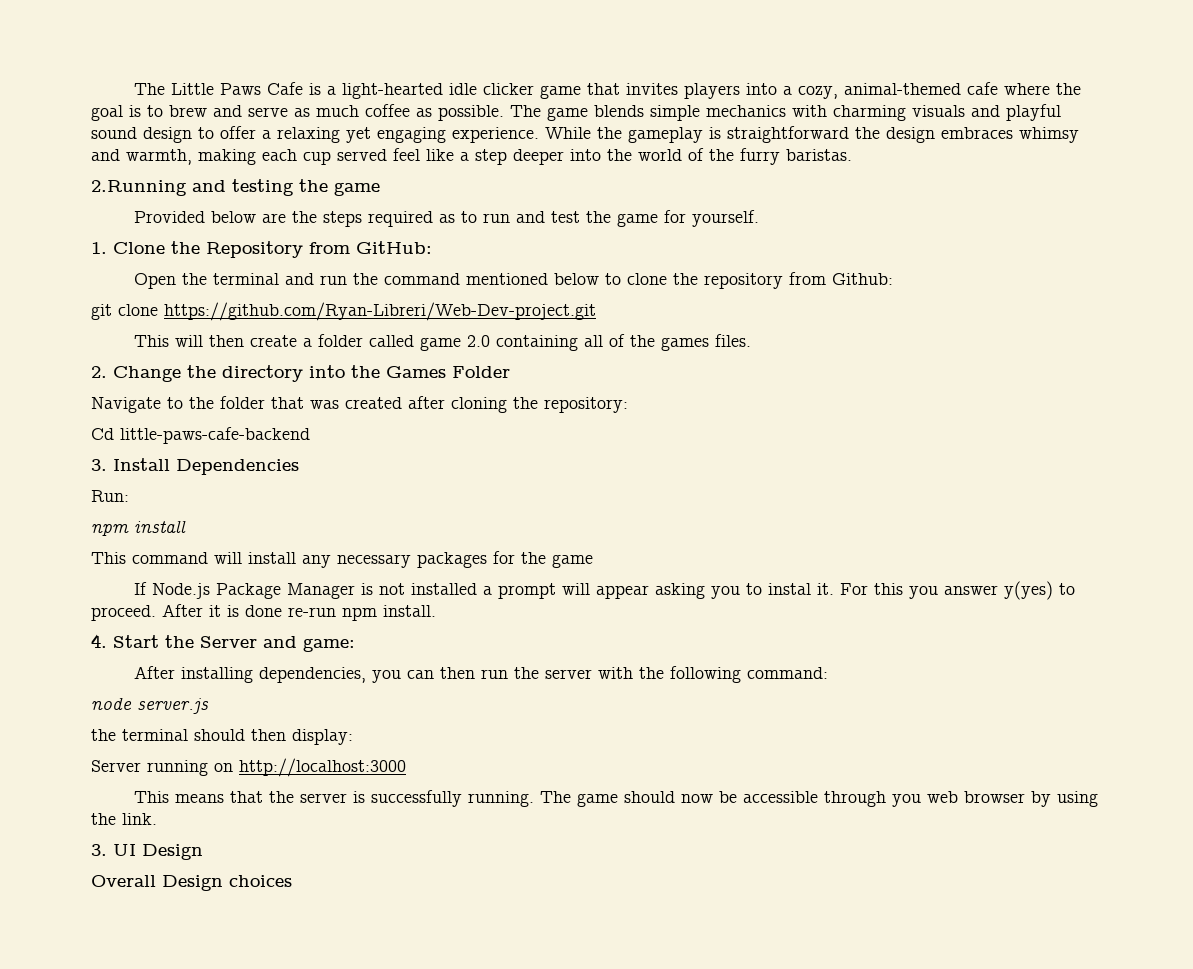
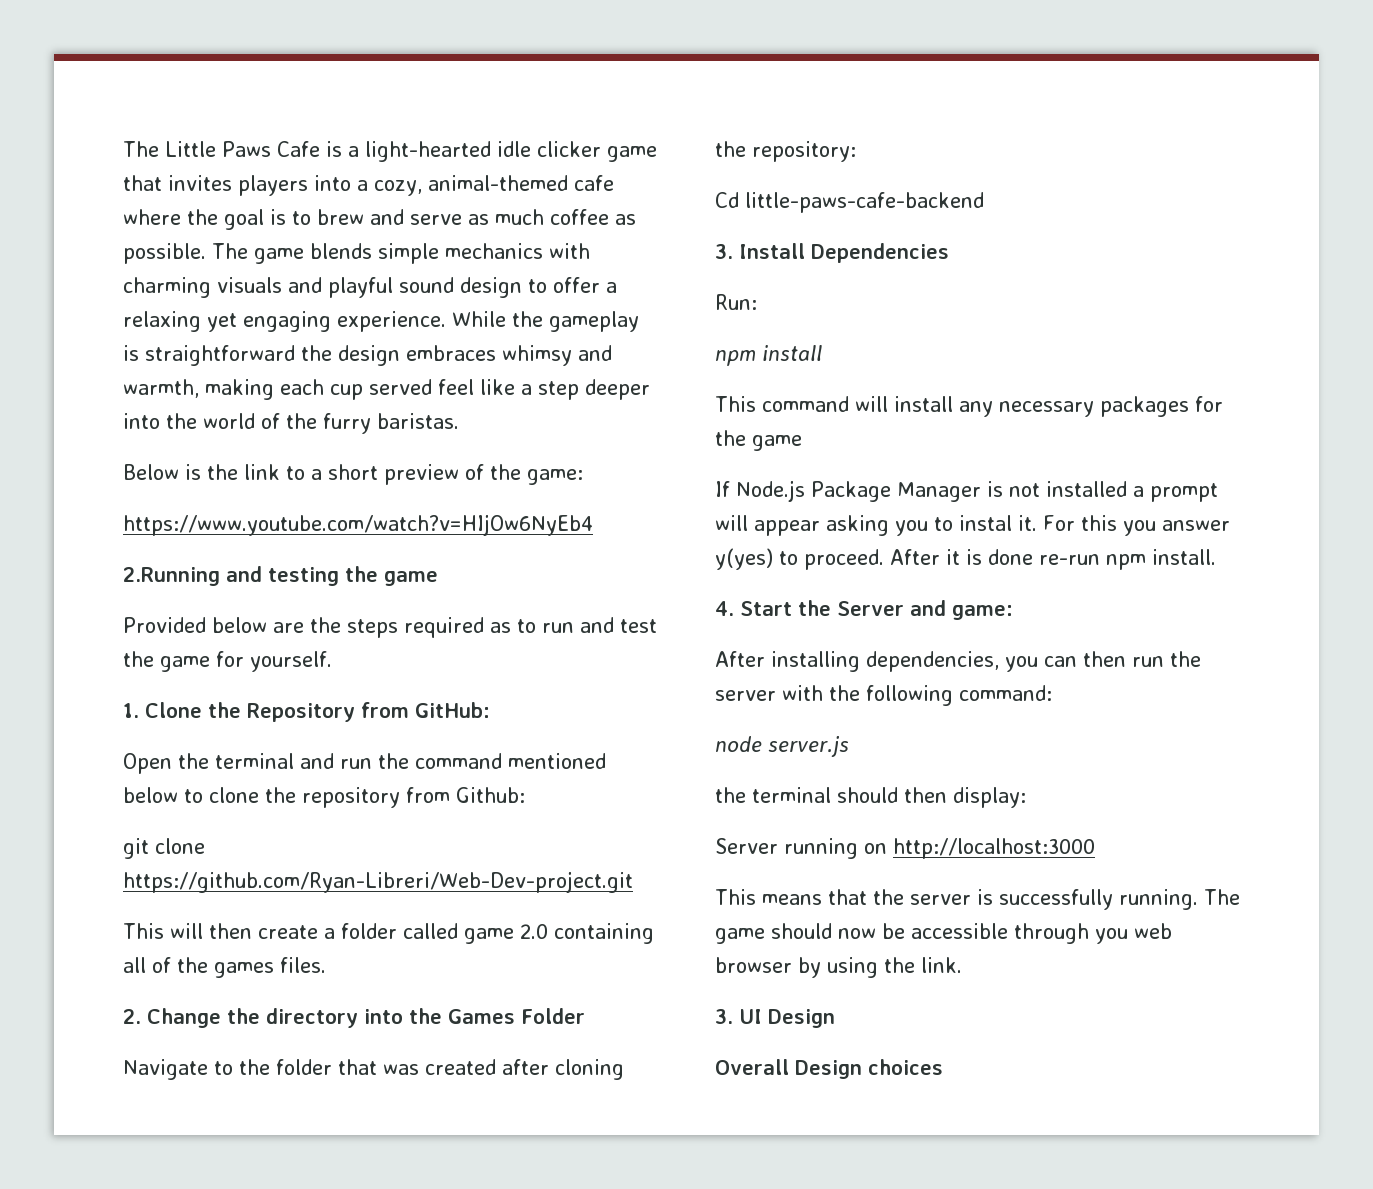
(852, 155) none -> [123,464,583,485] [123,514,593,536] // Below is the link to a short preview of the game: // https://www.youtube.com/watch?v=HIjOw6NyEb4

